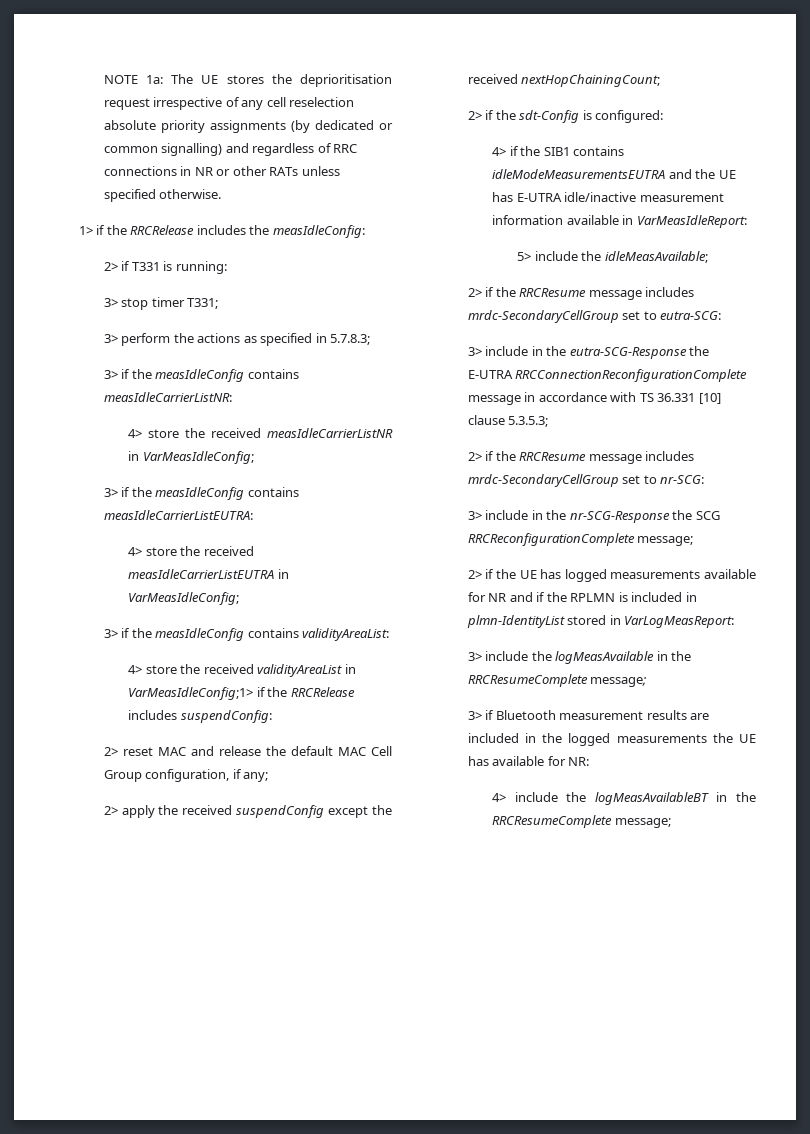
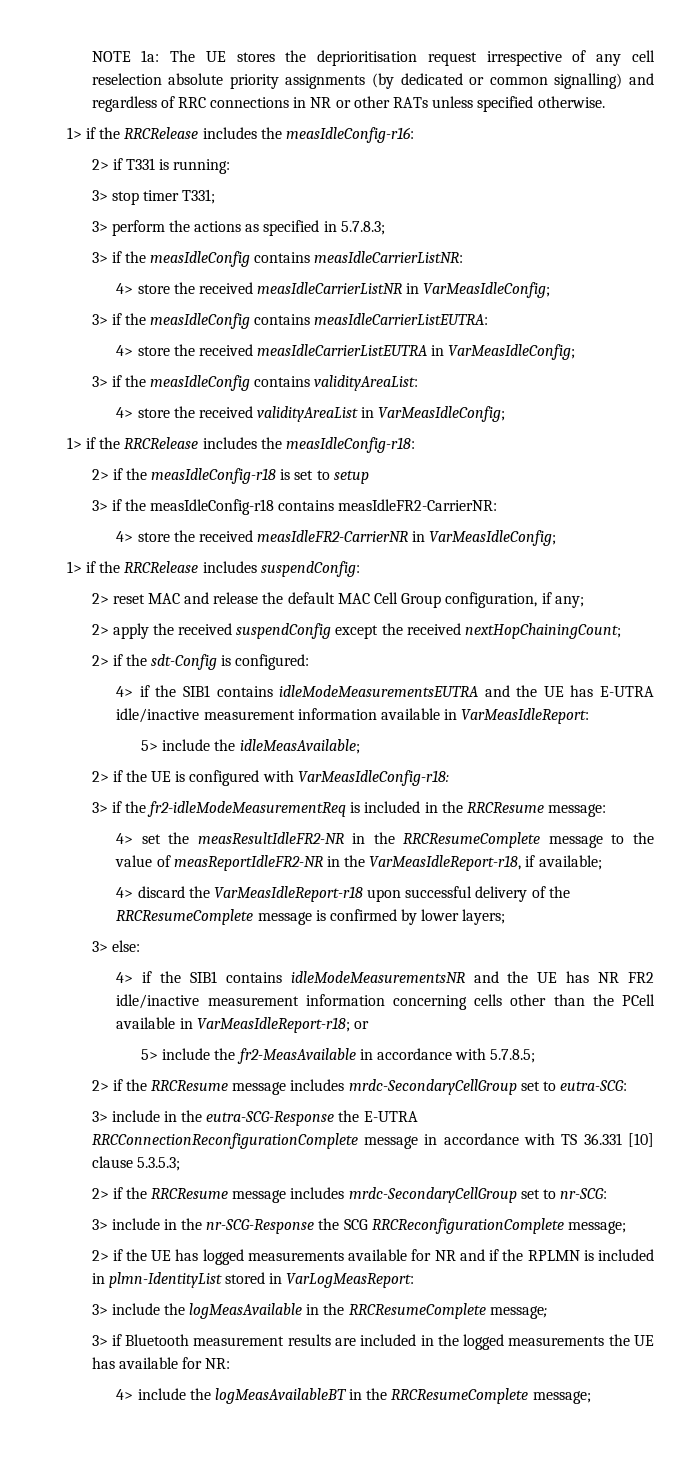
[272,225,365,238] measIdleConfig: -> [285,127,414,143] measIdleConfig-r16:
[128,687,254,700] VarMeasIdleConfig;1> -> [378,406,506,422] [66,437,415,453] [91,468,369,484] [91,499,498,515] [116,530,557,546] [66,561,82,573] VarMeasIdleConfig; // 1> if the RRCRelease includes the measIdleConfig-r18: // 2> if the measIdleConfig-r18 is set to setup // 3> if the measIdleConfig-r18 contains measIdleFR2-CarrierNR: // 4> store the received measIdleFR2-CarrierNR in VarMeasIdleConfig; // 1>
(708, 257) none -> [91,770,449,786] [91,801,607,817] [116,832,654,848] [115,855,602,871] [116,886,570,902] [116,909,506,925] [91,940,140,952] [116,971,654,983] [116,994,655,1010] [116,1017,369,1033] [141,1048,536,1064] // 2> if the UE is configured with VarMeasIdleConfig-r18: // 3> if the fr2-idleModeMeasurementReq is included in the RRCResume message: // 4> set the measResultIdleFR2-NR in the RRCResumeComplete message to the value of measReportIdleFR2-NR in the VarMeasIdleReport-r18, if available; // 4> discard the VarMeasIdleReport-r18 upon successful delivery of the RRCResumeComplete message is confirmed by lower layers; // 3> else: // 4> if the SIB1 contains idleModeMeasurementsNR and the UE has NR FR2 idle/inactive measurement information concerning cells other than the PCell available in VarMeasIdleReport-r18; or // 5> include the fr2-MeasAvailable in accordance with 5.7.8.5;

